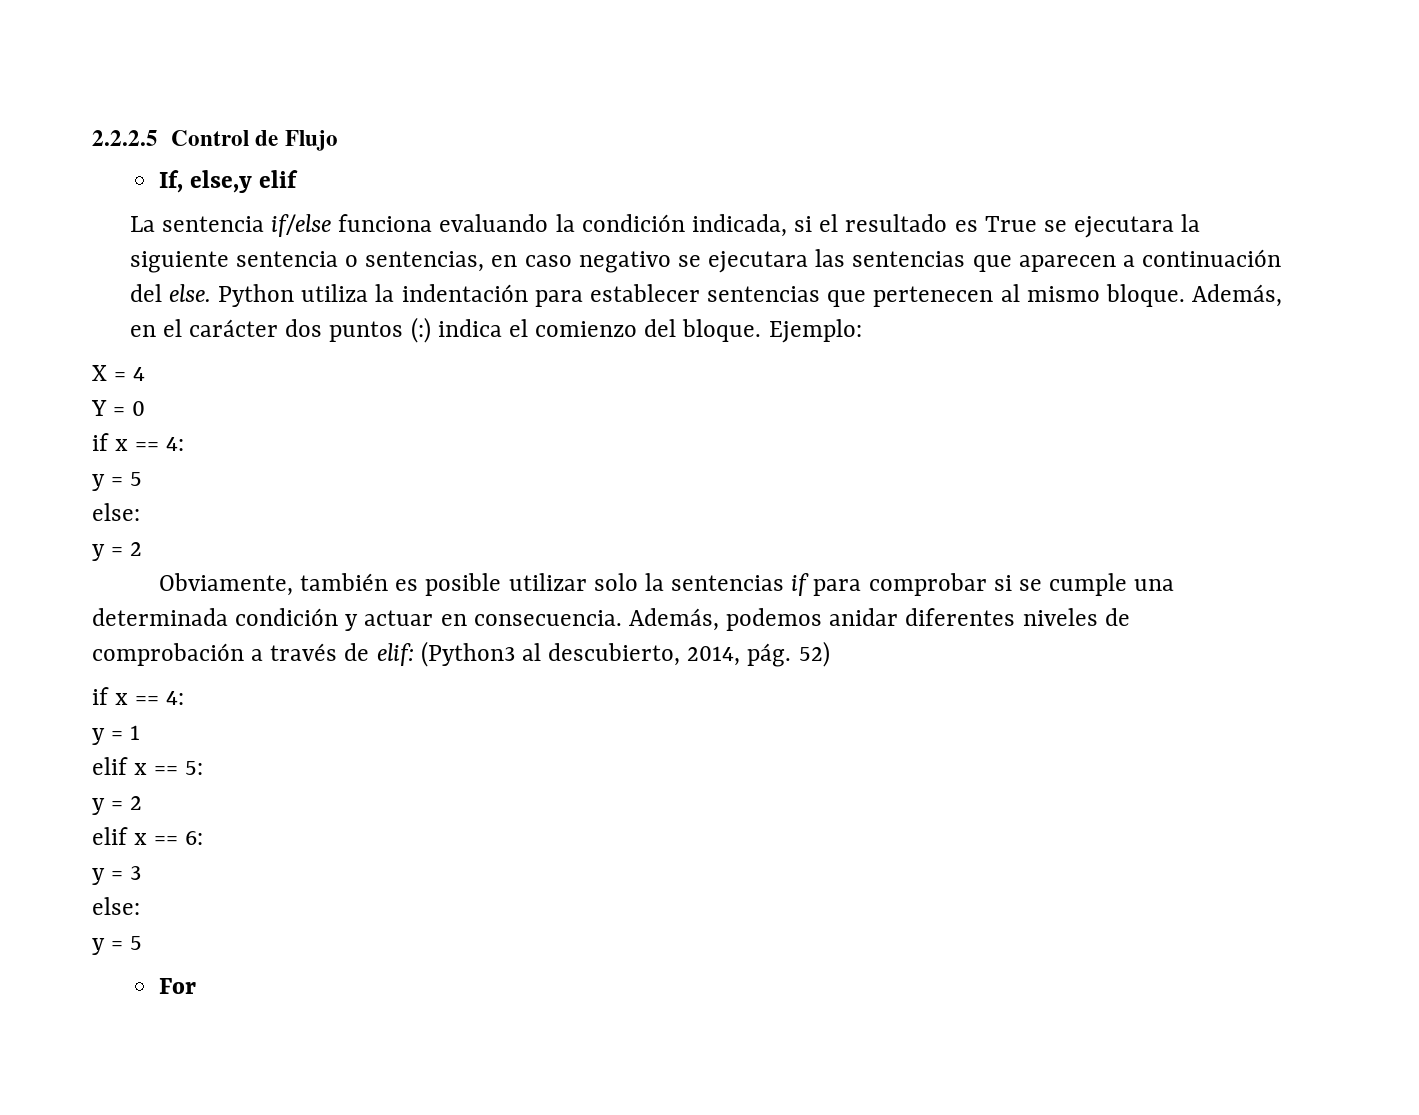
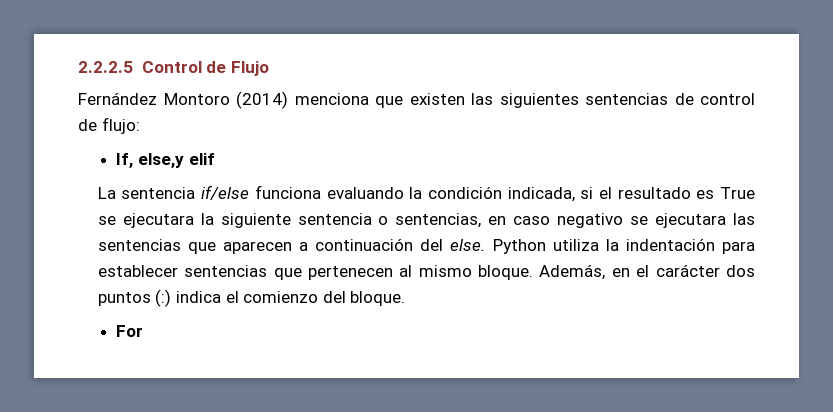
(338, 140) none -> [78,91,755,109] [78,117,140,134] // Fernández Montoro (2014) menciona que existen las siguientes sentencias de control de flujo:
[768,319,862,343] [92,365,146,381] [91,400,146,416] [92,433,185,451] [92,472,143,491] [92,503,140,521] [92,542,143,561] [158,573,1175,596] [92,608,1130,631] [92,641,830,667] [92,687,185,705] [92,725,141,745] [92,757,204,775] [92,796,143,815] [92,827,204,845] [92,866,142,885] [92,897,140,915] [92,936,143,955] Ejemplo: // X = 4 // Y = 0 // if x == 4: // y = 5 // else: // y = 2 // Obviamente, también es posible utilizar solo la sentencias if para comprobar si se cumple una determinada condición y actuar en consecuencia. Además, podemos anidar diferentes niveles de comprobación a través de elif: (Python3 al descubierto, 2014, pág. 52) // if x == 4: // y = 1 // elif x == 5: // y = 2 // elif x == 6: // y = 3 // else: // y = 5 -> (406, 298) none

